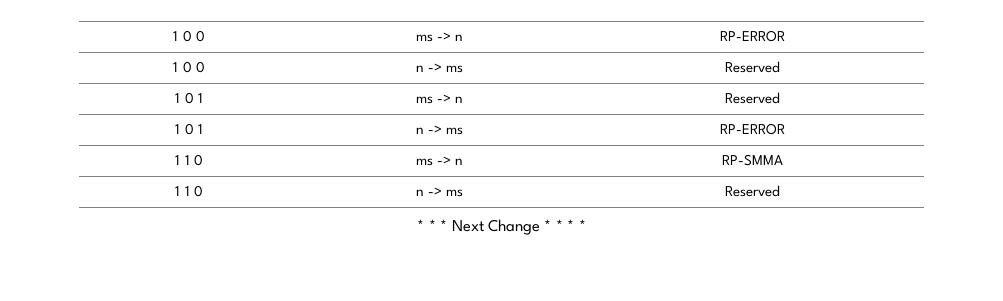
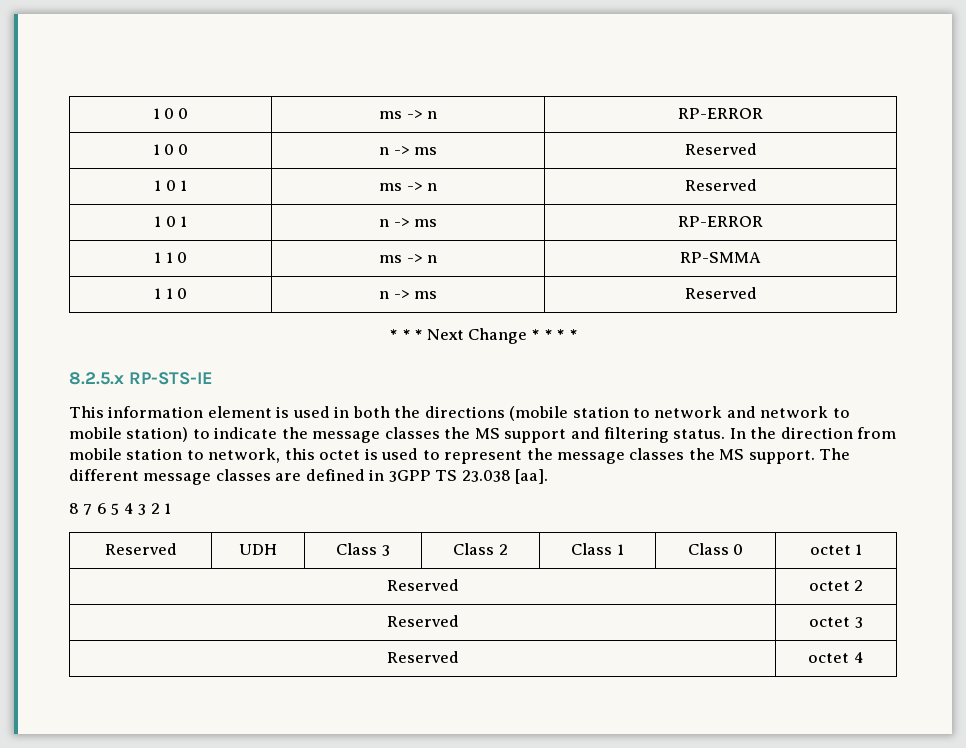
(586, 225) none -> [69,372,213,385] [69,406,850,421] [69,427,897,443] [69,448,851,464] [69,469,549,485] [69,503,172,515] [104,543,177,555] [239,544,277,555] [336,543,390,556] [453,543,508,555] [571,543,624,555] [687,543,744,555] [809,544,863,555] [386,579,459,591] [808,580,864,591] [386,615,459,627] [809,617,863,628] [386,651,459,663] [808,652,864,663] // 8.2.5.x RP-STS-IE // This information element is used in both the directions (mobile station to network and network to mobile station) to indicate the message classes the MS support and filtering status. In the direction from mobile station to network, this octet is used to represent the message classes the MS support. The different message classes are defined in 3GPP TS 23.038 [aa]. // 8 7 6 5 4 3 2 1 // Reserved | UDH | Class 3 | Class 2 | Class 1 | Class 0 | octet 1 // Reserved | octet 2 // Reserved | octet 3 // Reserved | octet 4

